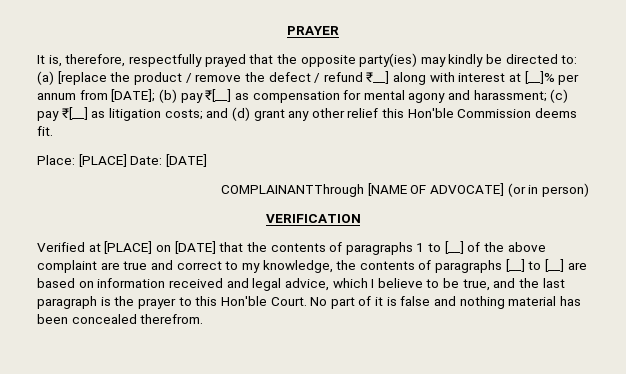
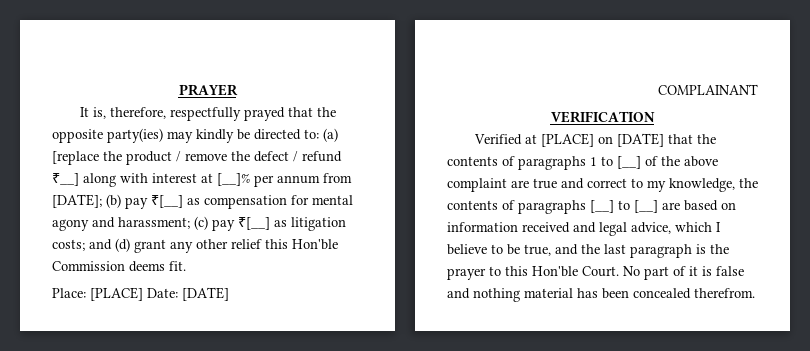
[221,183,589,197] COMPLAINANTThrough [NAME OF ADVOCATE] (or in person) -> [658,84,758,95] COMPLAINANT

